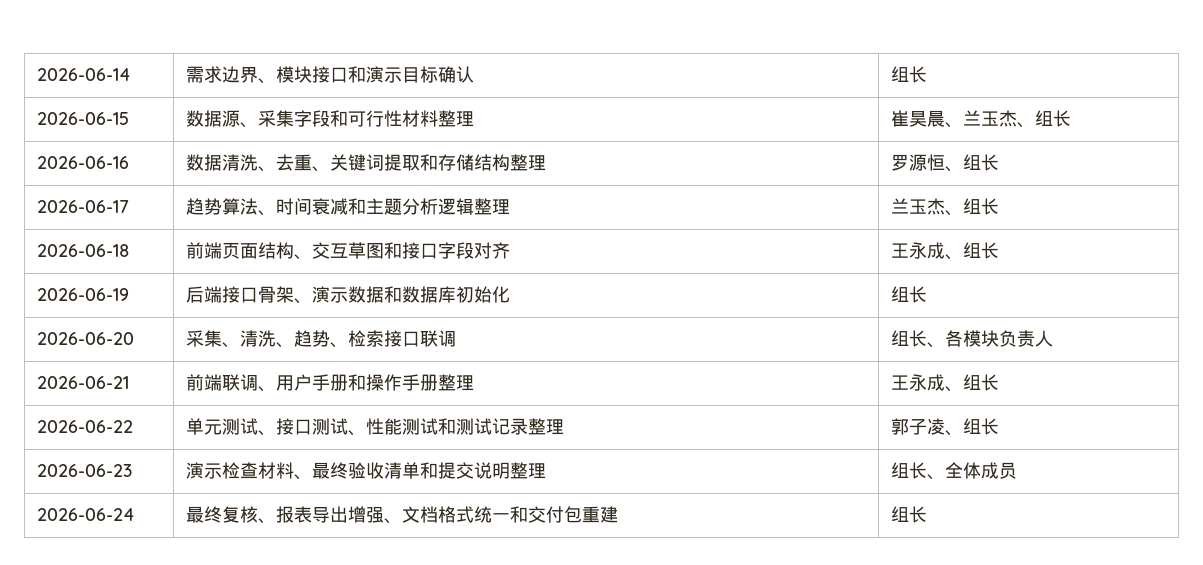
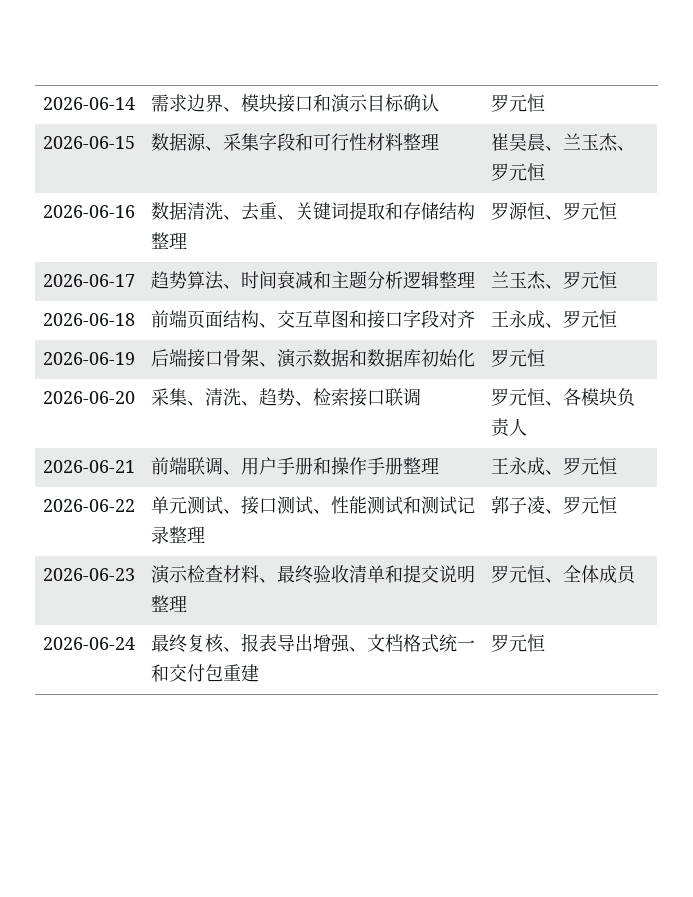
[891,66,928,83] 组长 -> [490,94,545,112] 罗元恒
[1035,110,1072,127] 组长 -> [490,163,545,181] 罗元恒
[963,154,1000,171] 组长 -> [562,202,617,220] 罗元恒
[963,198,1000,215] 组长 -> [562,271,617,289] 罗元恒
[963,242,1000,259] 组长 -> [562,310,617,328] 罗元恒
[891,286,928,303] 组长 -> [490,349,545,367] 罗元恒
[891,330,928,347] 组长 -> [490,388,545,406] 罗元恒
[963,374,1000,391] 组长 -> [562,457,617,475] 罗元恒
[963,418,1000,435] 组长 -> [562,496,617,514] 罗元恒
[891,462,928,479] 组长 -> [490,565,545,583] 罗元恒
[891,506,928,523] 组长 -> [490,634,545,652] 罗元恒

